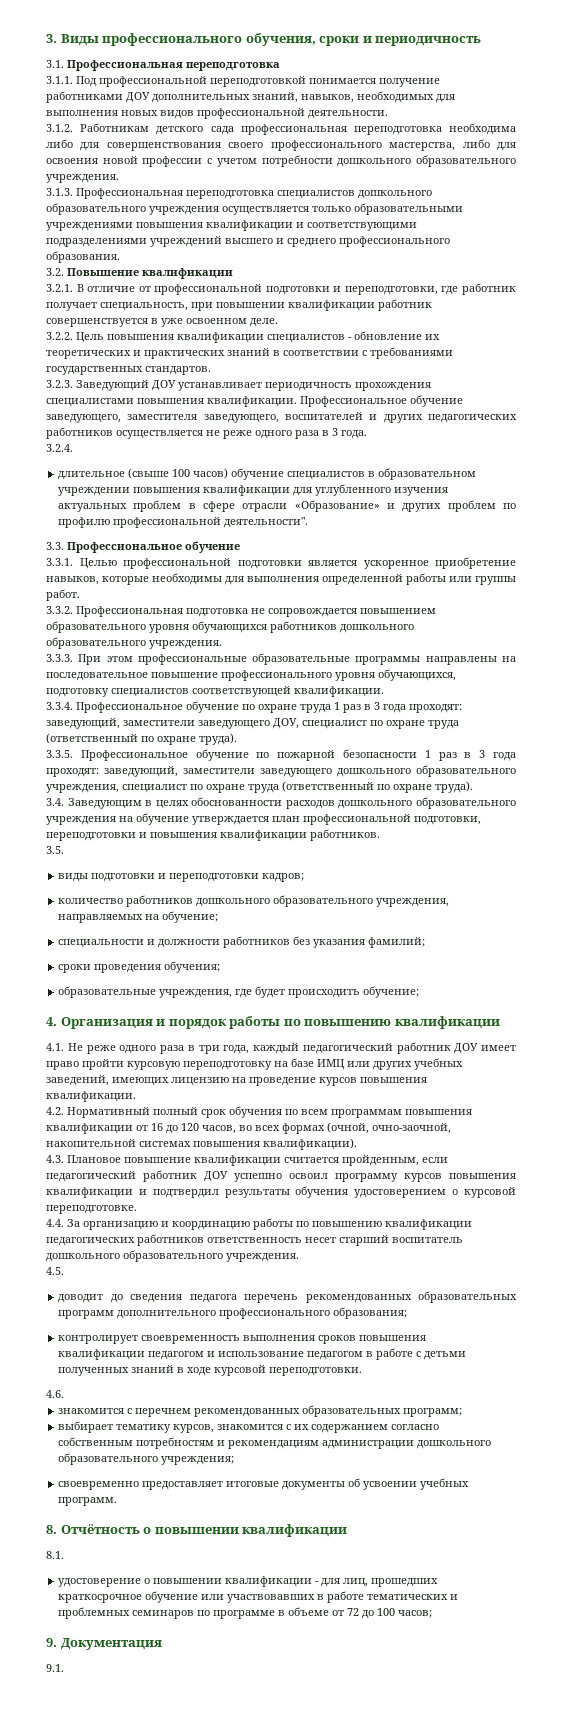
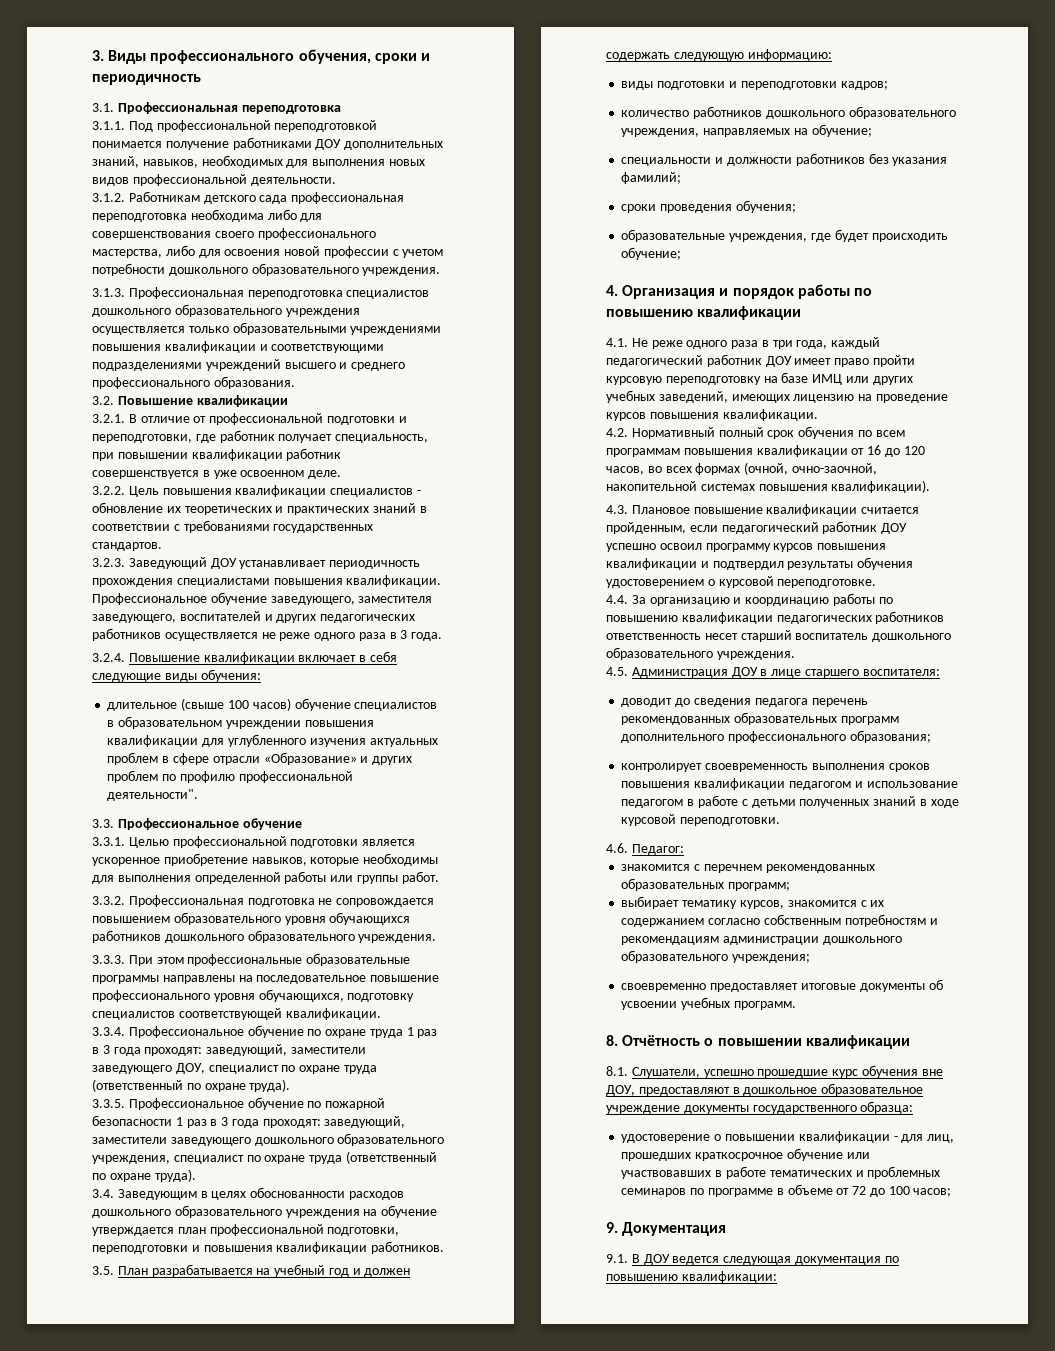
(73, 448) none -> [128,651,397,664] [92,669,261,682] Повышение квалификации включает в себя следующие виды обучения:
(64, 850) none -> [117,1264,411,1277] [606,49,832,61] План разрабатывается на учебный год и должен содержать следующую информацию:
(64, 1271) none -> [631,667,940,678] Администрация ДОУ в лице старшего воспитателя:
(64, 1394) none -> [631,844,684,855] Педагог:
(64, 1555) none -> [631,1065,943,1078] [606,1083,924,1096] [606,1101,914,1114] Слушатели, успешно прошедшие курс обучения вне ДОУ, предоставляют в дошкольное образовательное учреждение документы государственного образца:
(64, 1668) none -> [631,1254,899,1265] [606,1271,777,1283] В ДОУ ведется следующая документация по повышению квалификации:

